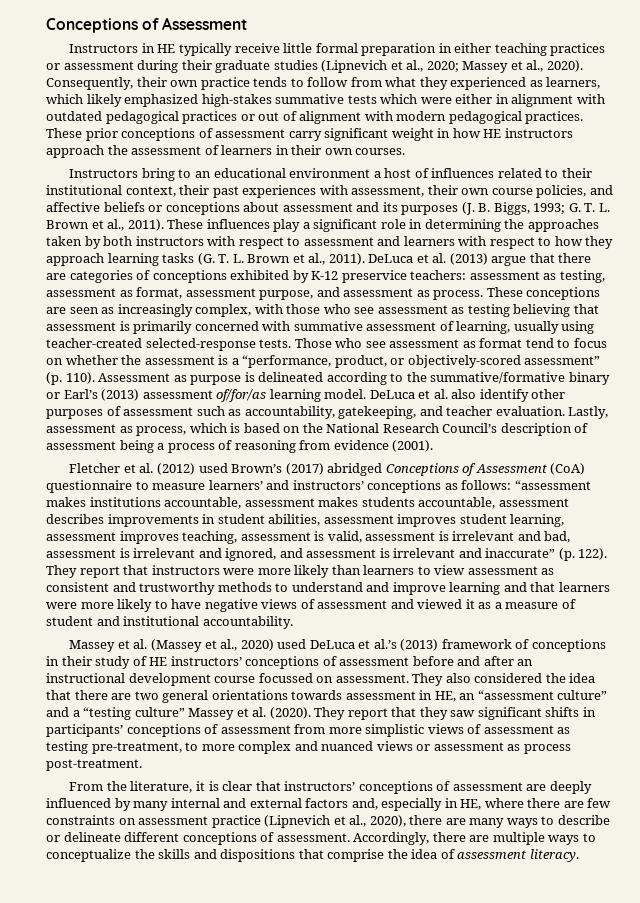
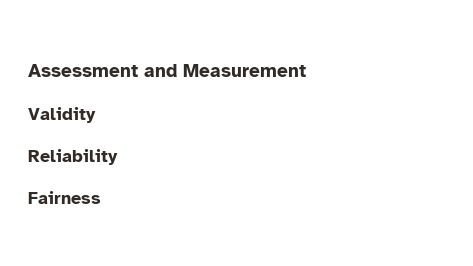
[46,17,248,33] [69,43,606,56] [46,60,583,73] [46,77,601,90] [46,94,605,107] [46,111,584,124] [46,128,573,141] [46,145,406,158] [69,168,592,181] [46,185,613,198] [46,202,610,215] [46,219,599,232] [46,236,614,249] [46,253,592,266] [46,270,605,283] [46,287,601,300] [46,304,599,317] [46,321,595,334] [46,338,607,351] [46,355,601,368] [46,372,610,385] [46,389,566,402] [46,406,609,419] [46,423,589,436] [46,440,434,453] [69,463,586,476] [46,480,591,493] [46,497,569,509] [46,514,565,527] [46,531,571,544] [46,548,608,561] [46,565,555,578] [46,582,610,595] [46,599,576,612] [46,616,293,629] [69,639,606,652] [46,656,534,669] [46,673,596,686] [46,690,608,703] [46,707,596,720] [46,724,571,737] [46,741,571,754] [46,759,142,771] [69,781,592,794] [46,798,612,811] [46,815,610,828] [46,832,596,845] [46,849,579,862] Conceptions of Assessment // Instructors in HE typically receive little formal preparation in either teaching practices or assessment during their graduate studies (Lipnevich et al., 2020; Massey et al., 2020). Consequently, their own practice tends to follow from what they experienced as learners, which likely emphasized high-stakes summative tests which were either in alignment with outdated pedagogical practices or out of alignment with modern pedagogical practices. These prior conceptions of assessment carry significant weight in how HE instructors approach the assessment of learners in their own courses. // Instructors bring to an educational environment a host of influences related to their institutional context, their past experiences with assessment, their own course policies, and affective beliefs or conceptions about assessment and its purposes (J. B. Biggs, 1993; G. T. L. Brown et al., 2011). These influences play a significant role in determining the approaches taken by both instructors with respect to assessment and learners with respect to how they approach learning tasks (G. T. L. Brown et al., 2011). DeLuca et al. (2013) argue that there are categories of conceptions exhibited by K-12 preservice teachers: assessment as testing, assessment as format, assessment purpose, and assessment as process. These conceptions are seen as increasingly complex, with those who see assessment as testing believing that assessment is primarily concerned with summative assessment of learning, usually using teacher-created selected-response tests. Those who see assessment as format tend to focus on whether the assessment is a “performance, product, or objectively-scored assessment” (p. 110). Assessment as purpose is delineated according to the summative/formative binary or Earl’s (2013) assessment of/for/as learning model. DeLuca et al. also identify other purposes of assessment such as accountability, gatekeeping, and teacher evaluation. Lastly, assessment as process, which is based on the National Research Council’s description of assessment being a process of reasoning from evidence (2001). // Fletcher et al. (2012) used Brown’s (2017) abridged Conceptions of Assessment (CoA) questionnaire to measure learners’ and instructors’ conceptions as follows: “assessment makes institutions accountable, assessment makes students accountable, assessment describes improvements in student abilities, assessment improves student learning, assessment improves teaching, assessment is valid, assessment is irrelevant and bad, assessment is irrelevant and ignored, and assessment is irrelevant and inaccurate” (p. 122). They report that instructors were more likely than learners to view assessment as consistent and trustworthy methods to understand and improve learning and that learners were more likely to have negative views of assessment and viewed it as a measure of student and institutional accountability. // Massey et al. (Massey et al., 2020) used DeLuca et al.’s (2013) framework of conceptions in their study of HE instructors’ conceptions of assessment before and after an instructional development course focussed on assessment. They also considered the idea that there are two general orientations towards assessment in HE, an “assessment culture” and a “testing culture” Massey et al. (2020). They report that they saw significant shifts in participants’ conceptions of assessment from more simplistic views of assessment as testing pre-treatment, to more complex and nuanced views or assessment as process post-treatment. // From the literature, it is clear that instructors’ conceptions of assessment are deeply influenced by many internal and external factors and, especially in HE, where there are few constraints on assessment practice (Lipnevich et al., 2020), there are many ways to describe or delineate different conceptions of assessment. Accordingly, there are multiple ways to conceptualize the skills and dispositions that comprise the idea of assessment literacy. -> [28,64,306,77] [28,107,96,123] [28,149,118,165] [28,191,101,204] Assessment and Measurement // Validity // Reliability // Fairness

